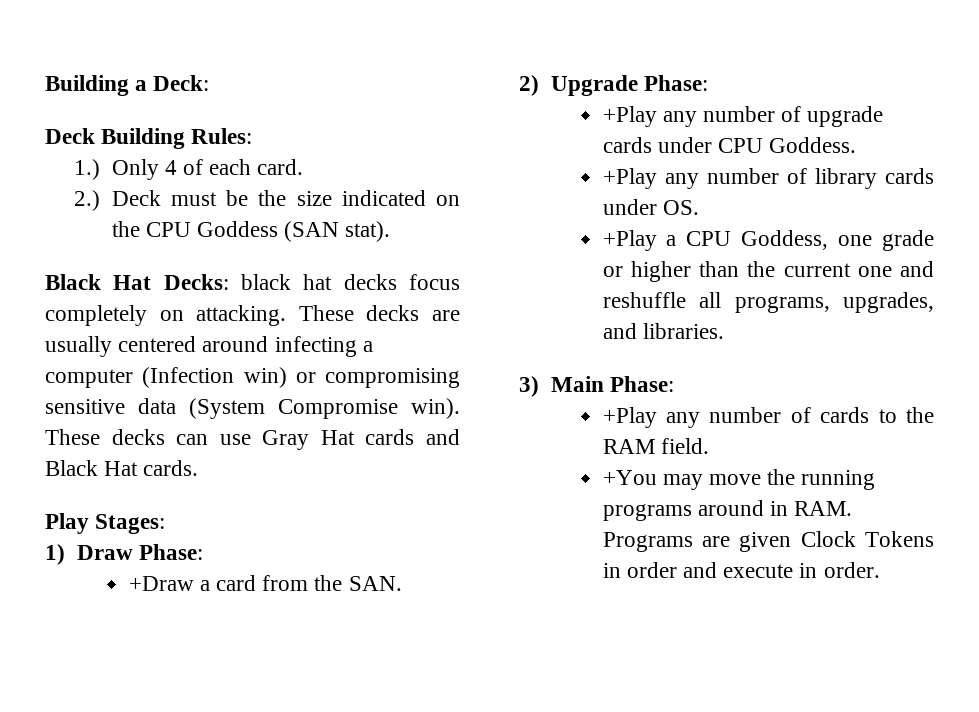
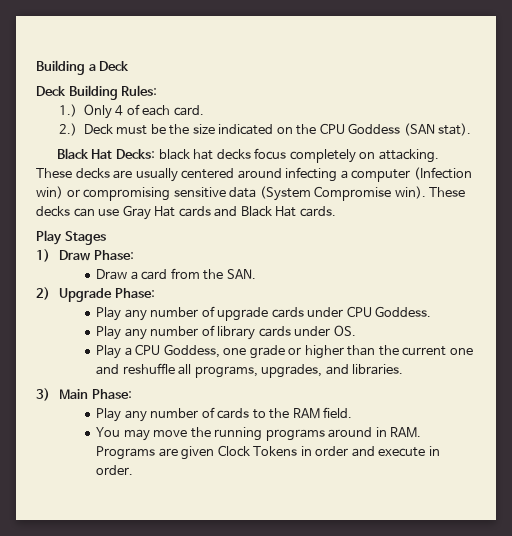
[153,75,210,91] Deck: -> [99,61,130,71] Deck
[95,514,166,534] Stages: -> [64,231,106,245] Stages
[128,576,194,591] +Draw -> [96,269,128,280] Draw
[602,106,657,127] +Play -> [96,307,122,321] Play
[602,168,657,189] +Play -> [96,326,122,340] Play
[602,230,657,251] +Play -> [96,345,122,359] Play
[602,407,657,428] +Play -> [96,408,122,422] Play
[602,470,657,485] +You -> [96,427,121,437] You

